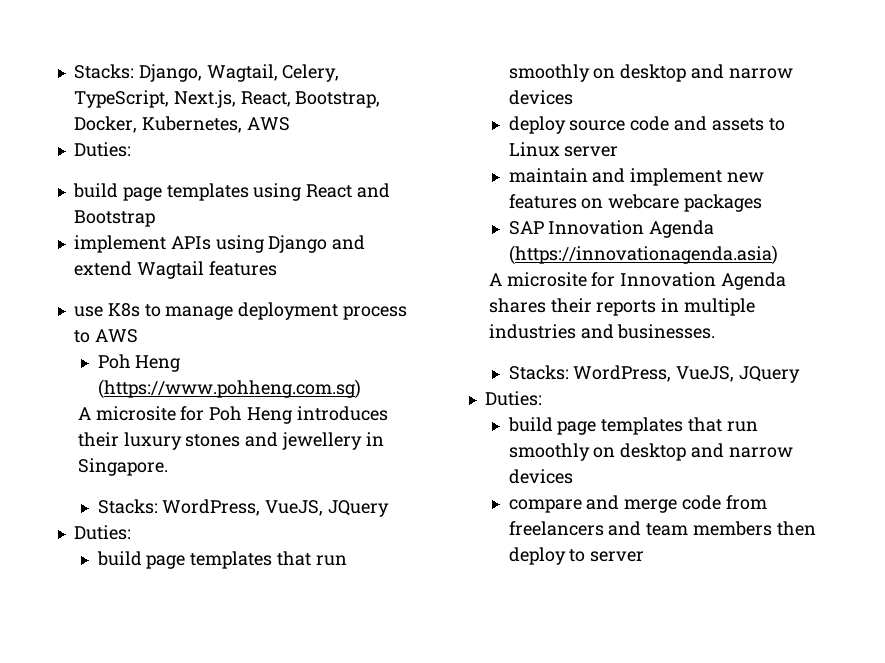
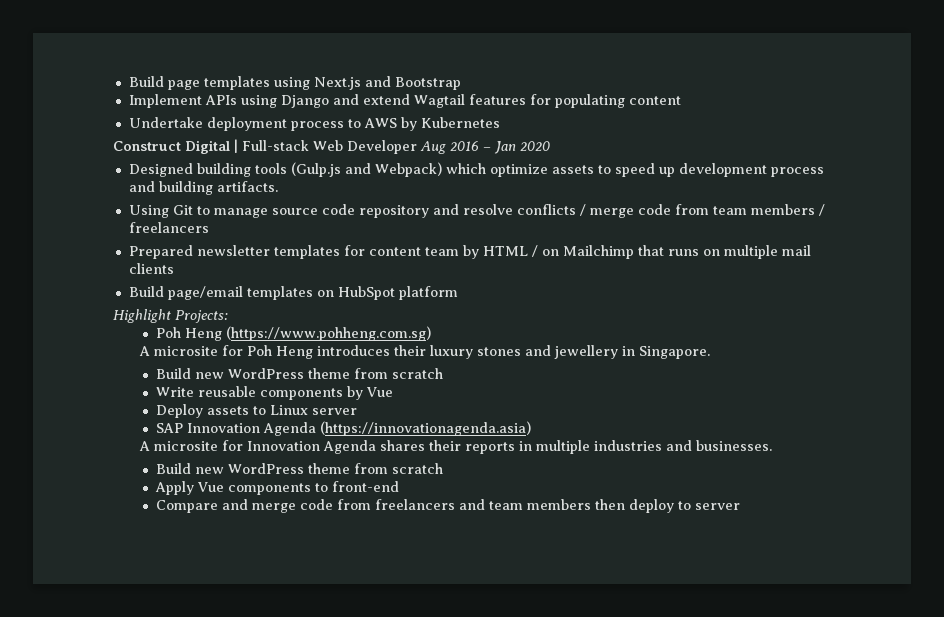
[73,64,340,82] [73,90,381,108] [73,116,290,133] [73,142,131,157] [72,183,118,198] Stacks: Django, Wagtail, Celery, TypeScript, Next.js, React, Bootstrap, Docker, Kubernetes, AWS // Duties: // build -> [128,76,164,87] Build
[306,184,353,198] React -> [313,77,361,90] Next.js
[73,235,166,253] implement -> [128,94,202,108] Implement
[73,303,234,320] // use K8s to manage -> [529,94,681,108] [128,117,203,128] for populating content // Undertake
(138, 336) none -> [400,117,500,131] [113,139,550,154] [128,162,824,177] [128,181,278,195] [128,204,825,218] [128,222,209,233] [128,245,811,259] [128,263,174,274] [128,286,458,300] [113,309,228,323] by Kubernetes // Construct Digital | Full-stack Web Developer Aug 2016 – Jan 2020 // Designed building tools (Gulp.js and Webpack) which optimize assets to speed up development process and building artifacts. // Using Git to manage source code repository and resolve conflicts / merge code from team members / freelancers // Prepared newsletter templates for content team by HTML / on Mailchimp that runs on multiple mail clients // Build page/email templates on HubSpot platform // Highlight Projects:
[97,499,390,517] [73,525,131,540] [96,551,347,569] [508,64,793,82] [508,90,573,105] [508,116,785,134] [508,142,619,157] [508,168,765,186] [508,194,763,212] Stacks: WordPress, VueJS, JQuery // Duties: // build page templates that run smoothly on desktop and narrow devices // deploy source code and assets to Linux server // maintain and implement new features on webcare packages -> [156,368,444,379] [156,386,394,400] [156,404,358,418] Build new WordPress theme from scratch // Write reusable components by Vue // Deploy assets to Linux server
[508,365,801,383] [484,391,542,406] [507,417,758,435] [508,443,793,461] [508,469,573,484] [508,499,582,513] Stacks: WordPress, VueJS, JQuery // Duties: // build page templates that run smoothly on desktop and narrow devices // compare -> [156,463,444,474] [155,481,400,495] [156,500,219,513] Build new WordPress theme from scratch // Apply Vue components to front-end // Compare

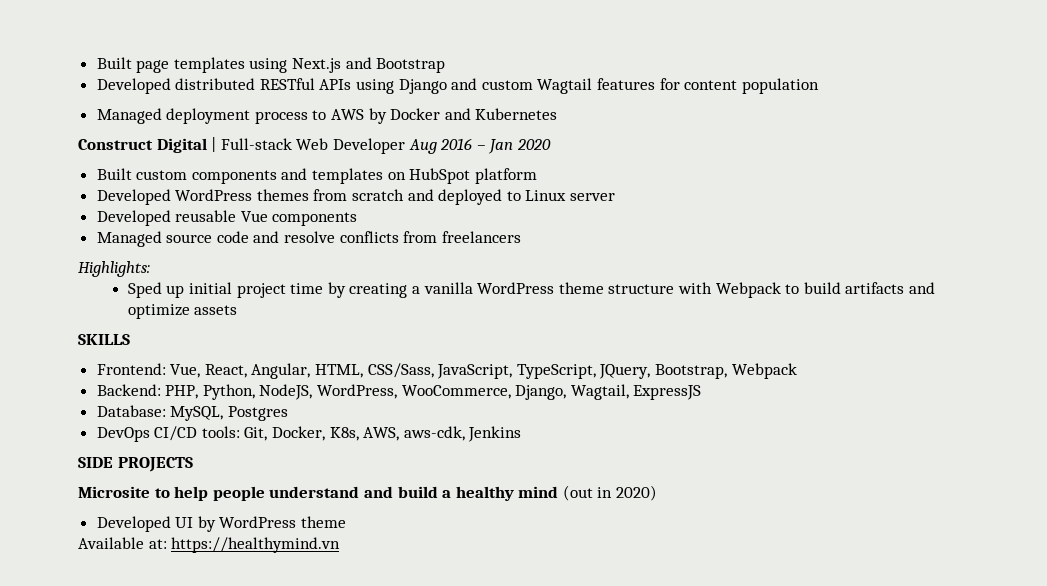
[128,76,164,87] Build -> [96,57,132,69] Built
[128,94,202,108] Implement -> [96,78,315,94] Developed distributed RESTful
[362,94,410,105] extend -> [481,80,533,90] custom
[554,94,681,108] [128,117,203,128] populating content // Undertake -> [684,78,819,94] [96,108,162,124] content population // Managed
(417, 124) none -> [390,108,471,120] Docker and
[128,162,824,177] [128,181,278,195] [128,204,825,218] [128,222,209,233] [128,245,811,259] [128,263,174,274] [128,286,458,300] [113,309,228,323] [156,326,431,341] [139,345,711,359] [156,368,444,379] [156,386,394,400] [156,404,358,418] [156,421,531,436] [139,440,773,454] [156,463,444,474] [155,481,400,495] [156,499,741,513] Designed building tools (Gulp.js and Webpack) which optimize assets to speed up development process and building artifacts. // Using Git to manage source code repository and resolve conflicts / merge code from team members / freelancers // Prepared newsletter templates for content team by HTML / on Mailchimp that runs on multiple mail clients // Build page/email templates on HubSpot platform // Highlight Projects: // Poh Heng (https://www.pohheng.com.sg) // A microsite for Poh Heng introduces their luxury stones and jewellery in Singapore. // Build new WordPress theme from scratch // Write reusable components by Vue // Deploy assets to Linux server // SAP Innovation Agenda (https://innovationagenda.asia) // A microsite for Innovation Agenda shares their reports in multiple industries and businesses. // Build new WordPress theme from scratch // Apply Vue components to front-end // Compare and merge code from freelancers and team members then deploy to server -> [96,168,537,184] [96,189,616,205] [96,210,358,226] [96,231,521,247] [78,261,150,277] [127,282,935,298] [127,304,238,319] [78,334,130,345] [96,363,797,379] [96,384,702,400] [96,405,288,421] [96,426,522,442] [78,457,193,472] [78,485,658,501] [96,516,347,532] [78,537,341,553] Built custom components and templates on HubSpot platform // Developed WordPress themes from scratch and deployed to Linux server // Developed reusable Vue components // Managed source code and resolve conflicts from freelancers // Highlights: // Sped up initial project time by creating a vanilla WordPress theme structure with Webpack to build artifacts and optimize assets // SKILLS // Frontend: Vue, React, Angular, HTML, CSS/Sass, JavaScript, TypeScript, JQuery, Bootstrap, Webpack // Backend: PHP, Python, NodeJS, WordPress, WooCommerce, Django, Wagtail, ExpressJS // Database: MySQL, Postgres // DevOps CI/CD tools: Git, Docker, K8s, AWS, aws-cdk, Jenkins // SIDE PROJECTS // Microsite to help people understand and build a healthy mind (out in 2020) // Developed UI by WordPress theme // Available at: https://healthymind.vn

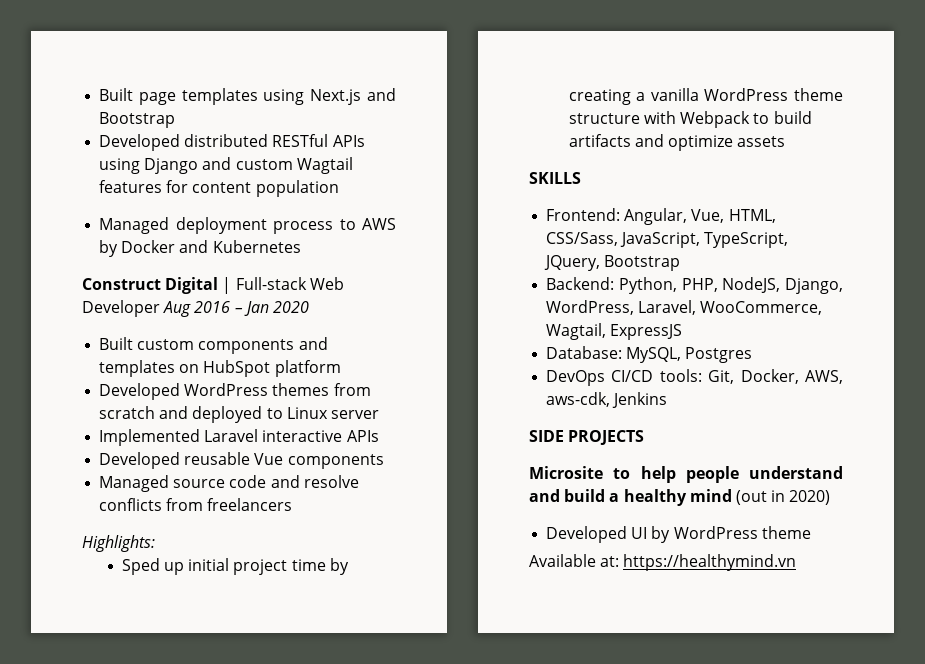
(616, 197) none -> [99,429,379,446] // Implemented Laravel interactive APIs
[170,363,311,379] Vue, React, Angular, -> [624,208,725,225] Angular, Vue,
[655,363,797,379] Bootstrap, Webpack -> [604,255,681,271] Bootstrap
[165,384,567,400] PHP, Python, NodeJS, WordPress, WooCommerce, Django, -> [618,277,843,294] [546,300,823,315] Python, PHP, NodeJS, Django, WordPress, Laravel, WooCommerce,
[329,427,359,441] K8s, -> (799, 376) none

